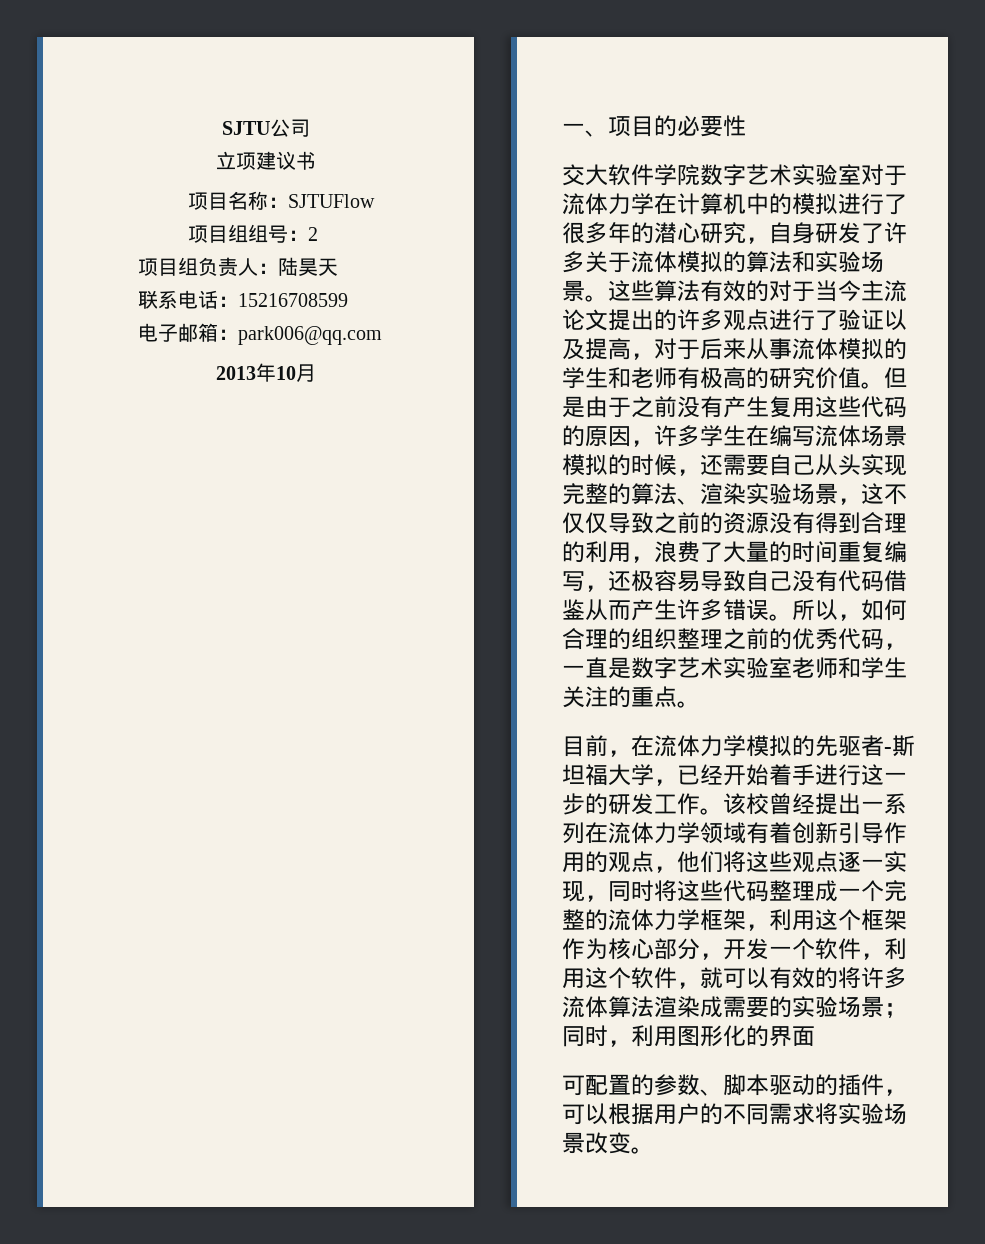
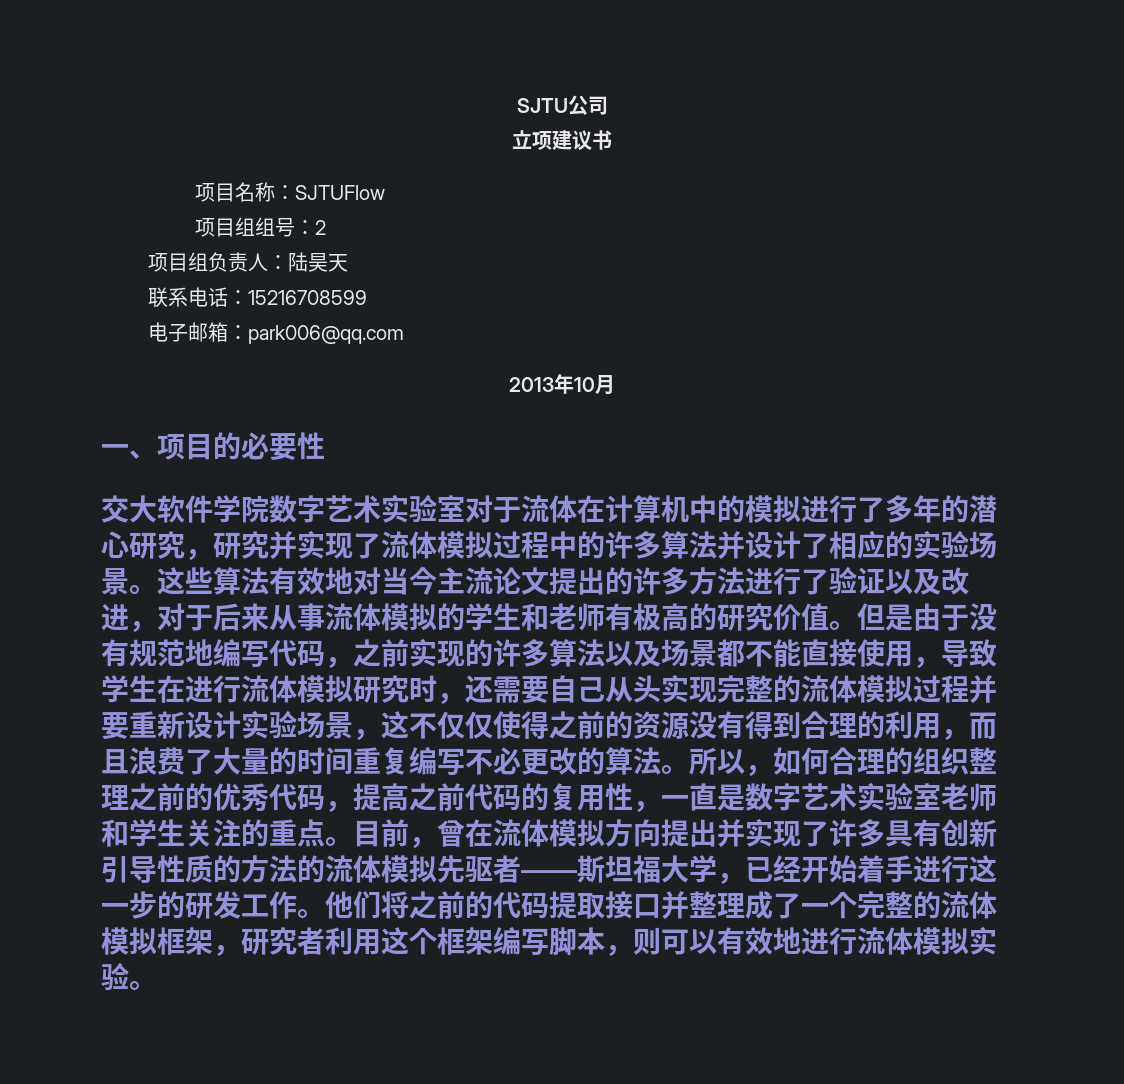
[608,193,654,215] 力学 -> (577, 509) none
[562,222,585,244] 很 -> (885, 510) none
[769,222,907,244] [562,251,815,273] 自身研发了许多关于流体模拟的算法和 -> [213,531,913,559] 研究并实现了流体模拟过程中的许多算法并设计了相应的
[746,280,815,302] 的对于 -> [325,567,381,595] 地对
[723,309,769,331] 观点 -> [689,567,745,595] 方法
[585,338,631,360] 提高 -> [941,567,969,595] [101,604,129,631] 改进
[631,396,907,418] [562,425,907,447] [562,454,677,476] 之前没有产生复用这些代码的原因，许多学生在编写流体场景模拟的时候 -> [969,603,997,631] [101,639,997,669] [101,675,437,703] 没有规范地编写代码，之前实现的许多算法以及场景都不能直接使用，导致学生在进行流体模拟研究时
[631,483,746,505] 算法、渲染 -> [801,675,997,703] [101,711,241,739] 流体模拟过程并要重新设计
[608,512,654,534] 导致 -> [493,711,549,739] 使得
(654, 559) none -> [969,712,997,740] [101,749,129,774] 而且
[585,570,907,592] [562,599,769,621] ，还极容易导致自己没有代码借鉴从而产生许多错误 -> [465,747,661,775] 不必更改的算法
(907, 646) none -> [353,783,661,813] 提高之前代码的复用性，
[562,735,892,757] // 目前，在流体力学模拟的先驱者- -> [353,819,997,849] [101,855,577,883] 目前，曾在流体模拟方向提出并实现了许多具有创新引导性质的方法的流体模拟先驱者——
[723,793,907,815] [562,822,907,844] [562,851,907,873] [562,880,907,902] [562,909,907,931] [562,938,907,960] [562,967,907,989] [562,996,907,1018] [562,1025,815,1047] [562,1074,907,1096] [562,1103,907,1125] [562,1132,631,1154] 该校曾经提出一系列在流体力学领域有着创新引导作用的观点，他们将这些观点逐一实现，同时将这些代码整理成一个完整的流体力学框架，利用这个框架作为核心部分，开发一个软件，利用这个软件，就可以有效的将许多流体算法渲染成需要的实验场景；同时，利用图形化的界面 // 可配置的参数、脚本驱动的插件，可以根据用户的不同需求将实验场景改变 -> [325,891,997,919] [101,927,997,957] [101,963,129,991] 他们将之前的代码提取接口并整理成了一个完整的流体模拟框架，研究者利用这个框架编写脚本，则可以有效地进行流体模拟实验

